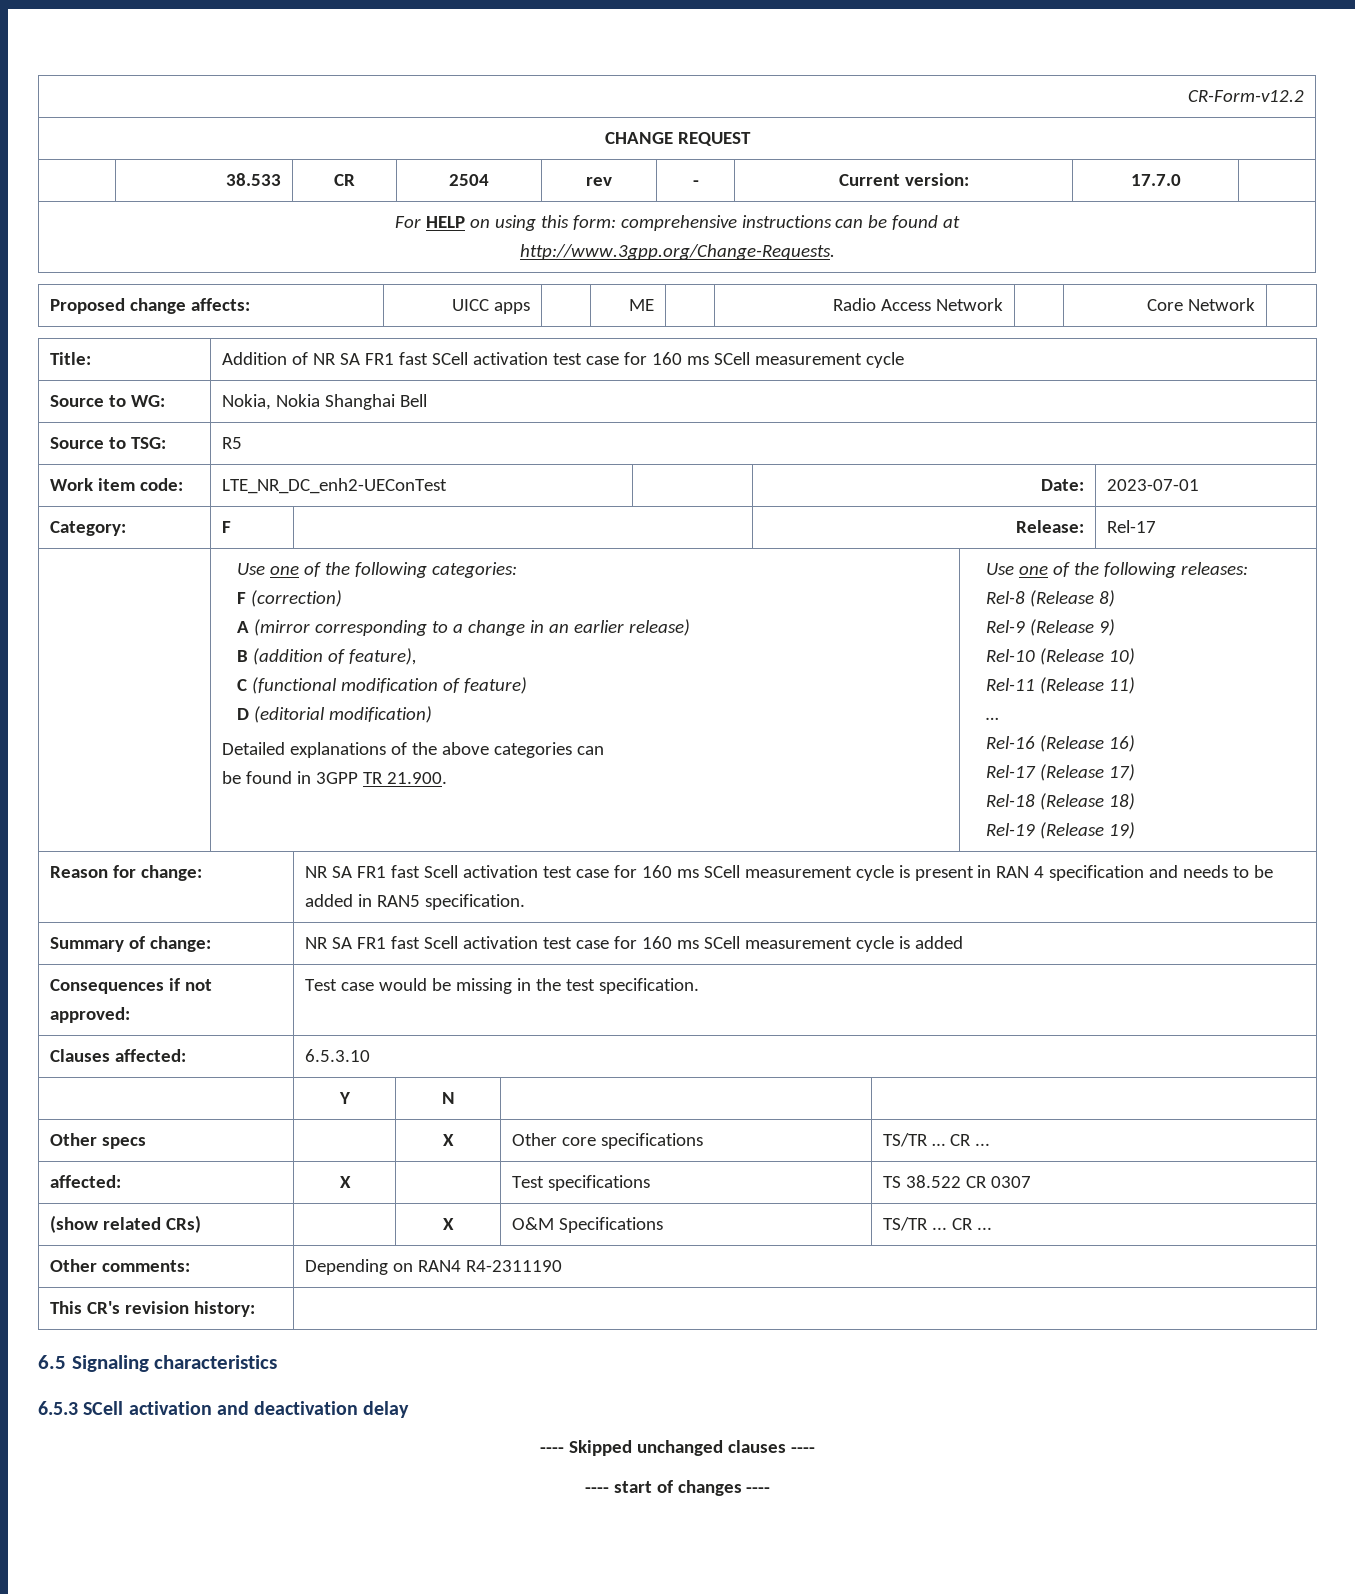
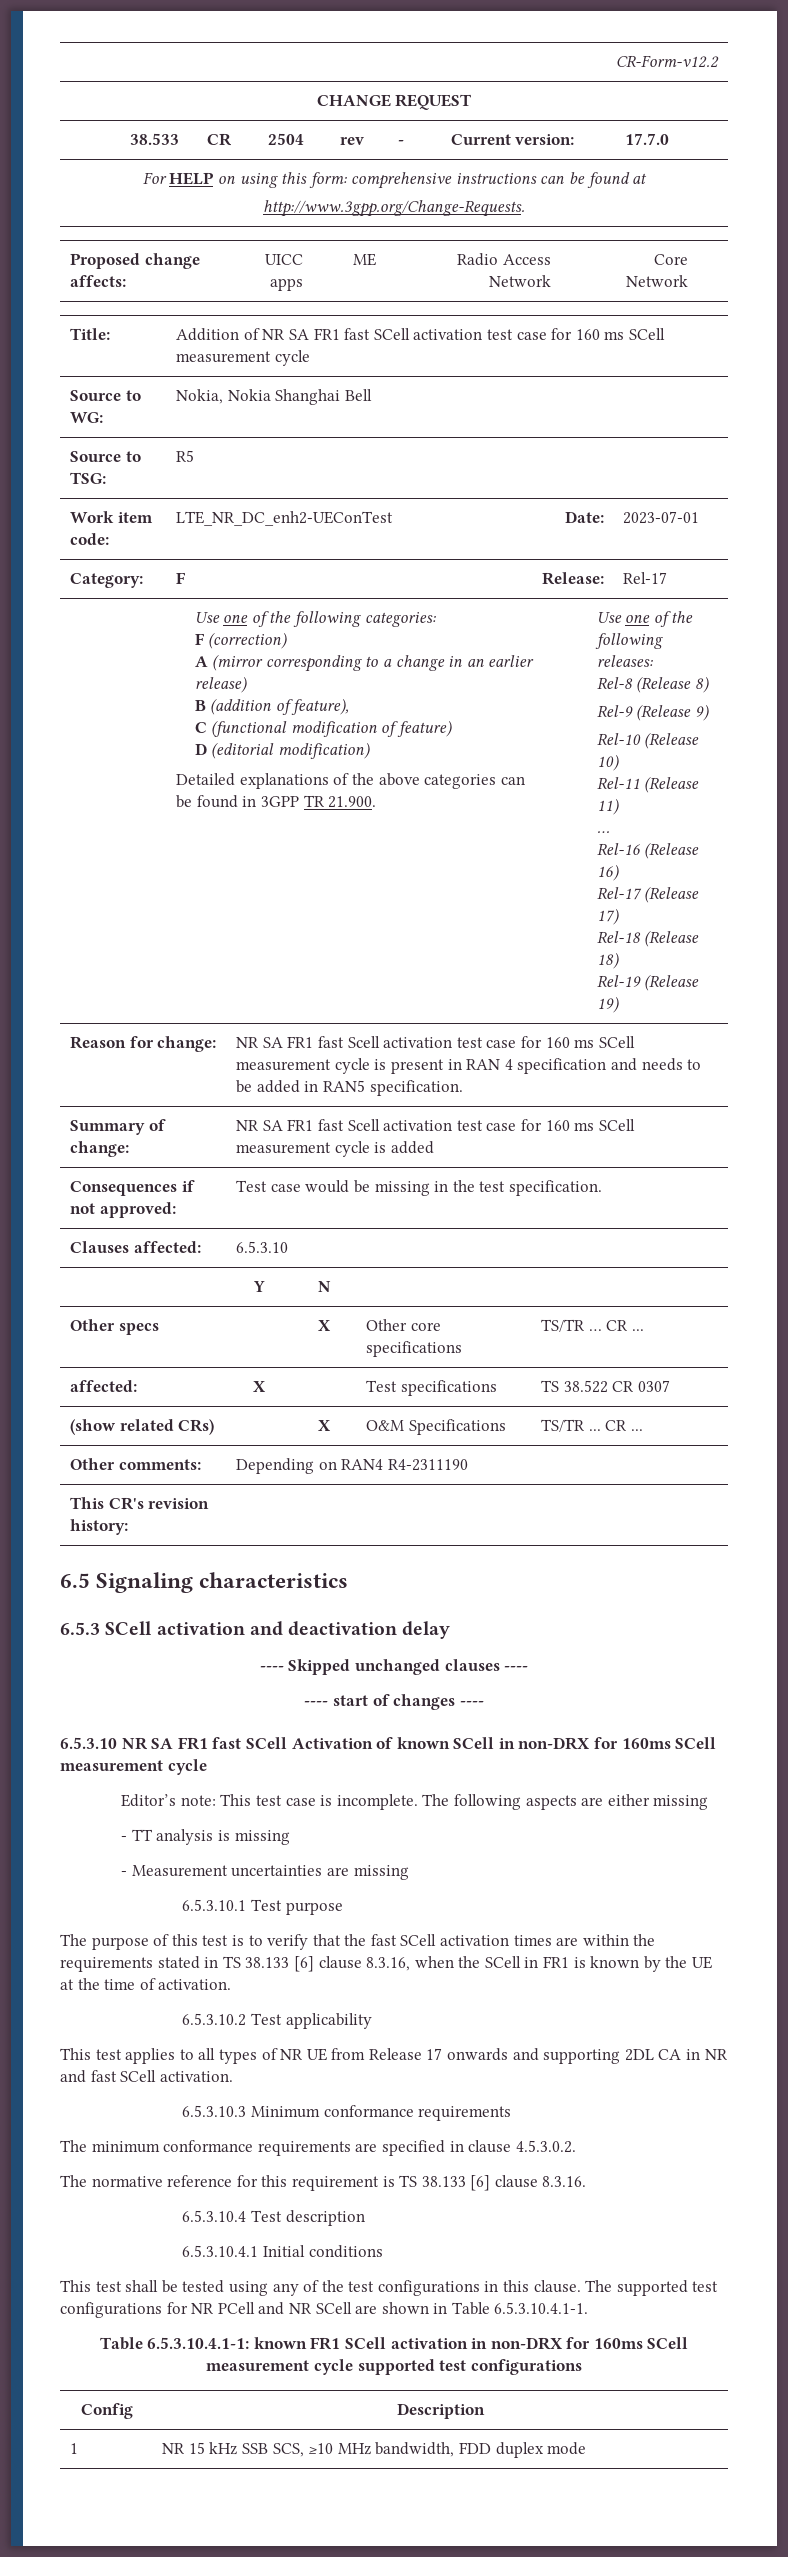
(771, 1490) none -> [60,1737,717,1750] [60,1759,207,1775] [121,1794,709,1810] [121,1829,290,1845] [121,1865,409,1880] [182,1899,343,1915] [60,1934,656,1950] [60,1956,713,1972] [60,1978,232,1990] [182,2013,372,2029] [60,2048,728,2064] [60,2070,233,2083] [182,2105,512,2121] [60,2140,576,2156] [60,2175,587,2191] [182,2210,365,2226] [182,2245,383,2258] [60,2280,719,2296] [60,2302,589,2318] [99,2337,689,2350] [206,2359,582,2375] [80,2403,133,2419] [396,2403,485,2419] [70,2443,79,2454] [162,2442,587,2458] // 6.5.3.10 NR SA FR1 fast SCell Activation of known SCell in non-DRX for 160ms SCell measurement cycle // Editor’s note: This test case is incomplete. The following aspects are either missing // - TT analysis is missing // - Measurement uncertainties are missing // 6.5.3.10.1 Test purpose // The purpose of this test is to verify that the fast SCell activation times are within the requirements stated in TS 38.133 [6] clause 8.3.16, when the SCell in FR1 is known by the UE at the time of activation. // 6.5.3.10.2 Test applicability // This test applies to all types of NR UE from Release 17 onwards and supporting 2DL CA in NR and fast SCell activation. // 6.5.3.10.3 Minimum conformance requirements // The minimum conformance requirements are specified in clause 4.5.3.0.2. // The normative reference for this requirement is TS 38.133 [6] clause 8.3.16. // 6.5.3.10.4 Test description // 6.5.3.10.4.1 Initial conditions // This test shall be tested using any of the test configurations in this clause. The supported test configurations for NR PCell and NR SCell are shown in Table 6.5.3.10.4.1-1. // Table 6.5.3.10.4.1-1: known FR1 SCell activation in non-DRX for 160ms SCell measurement cycle supported test configurations // Config | Description // 1 | NR 15 kHz SSB SCS, ≥10 MHz bandwidth, FDD duplex mode

